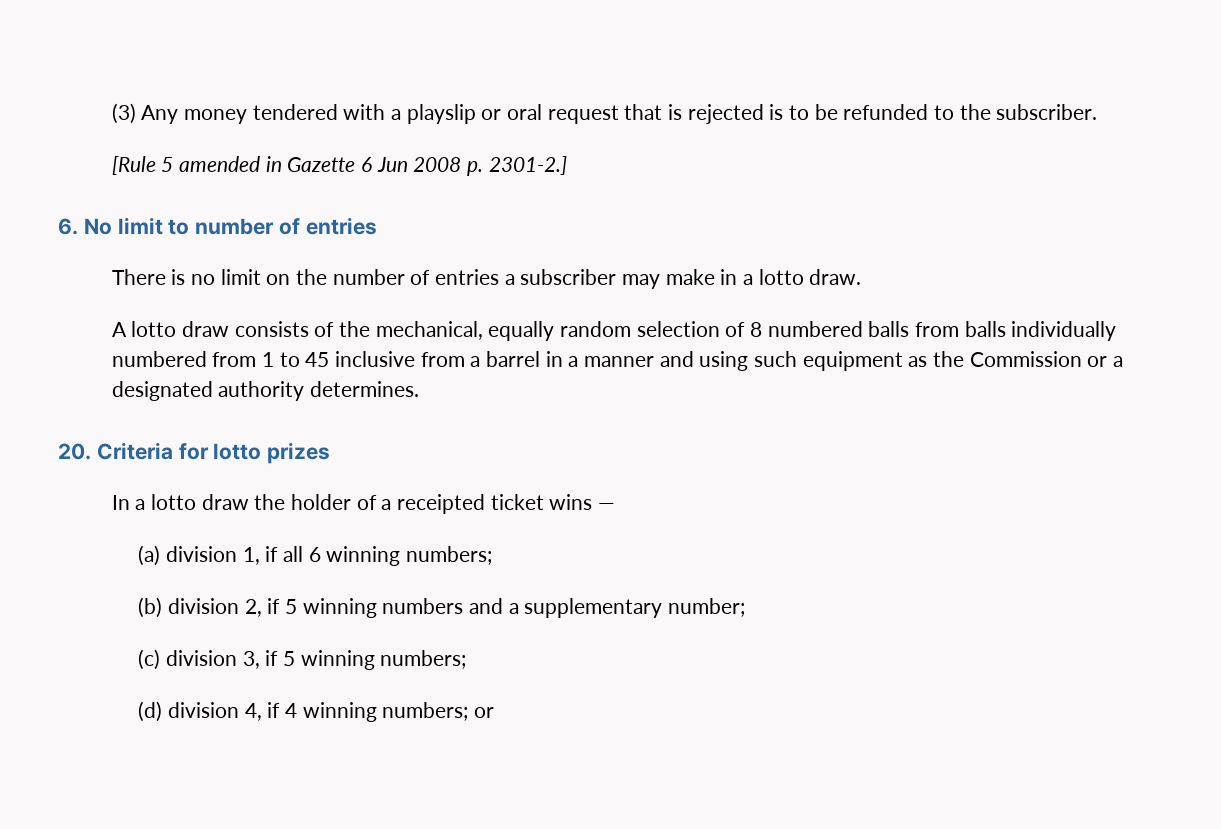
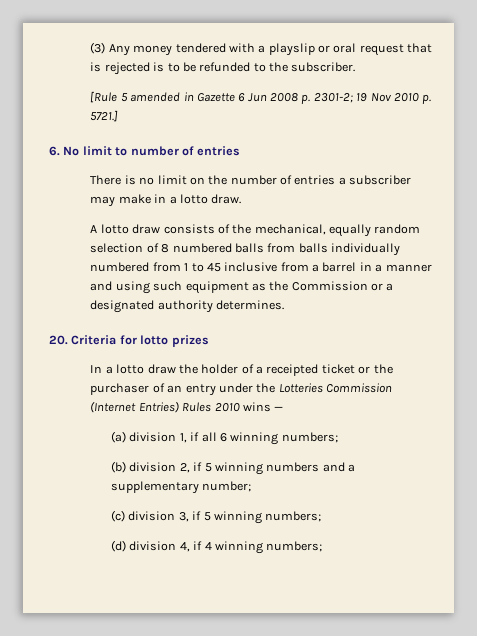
[488,156,567,175] 2301-2.] -> [313,93,432,104] [90,110,119,122] 2301-2; 19 Nov 2010 p. 5721.]
(544, 502) none -> [358,364,393,374] [90,383,393,396] [90,401,240,413] or the purchaser of an entry under the Lotteries Commission (Internet Entries) Rules 2010
[474,707,495,718] or -> (323, 546) none

